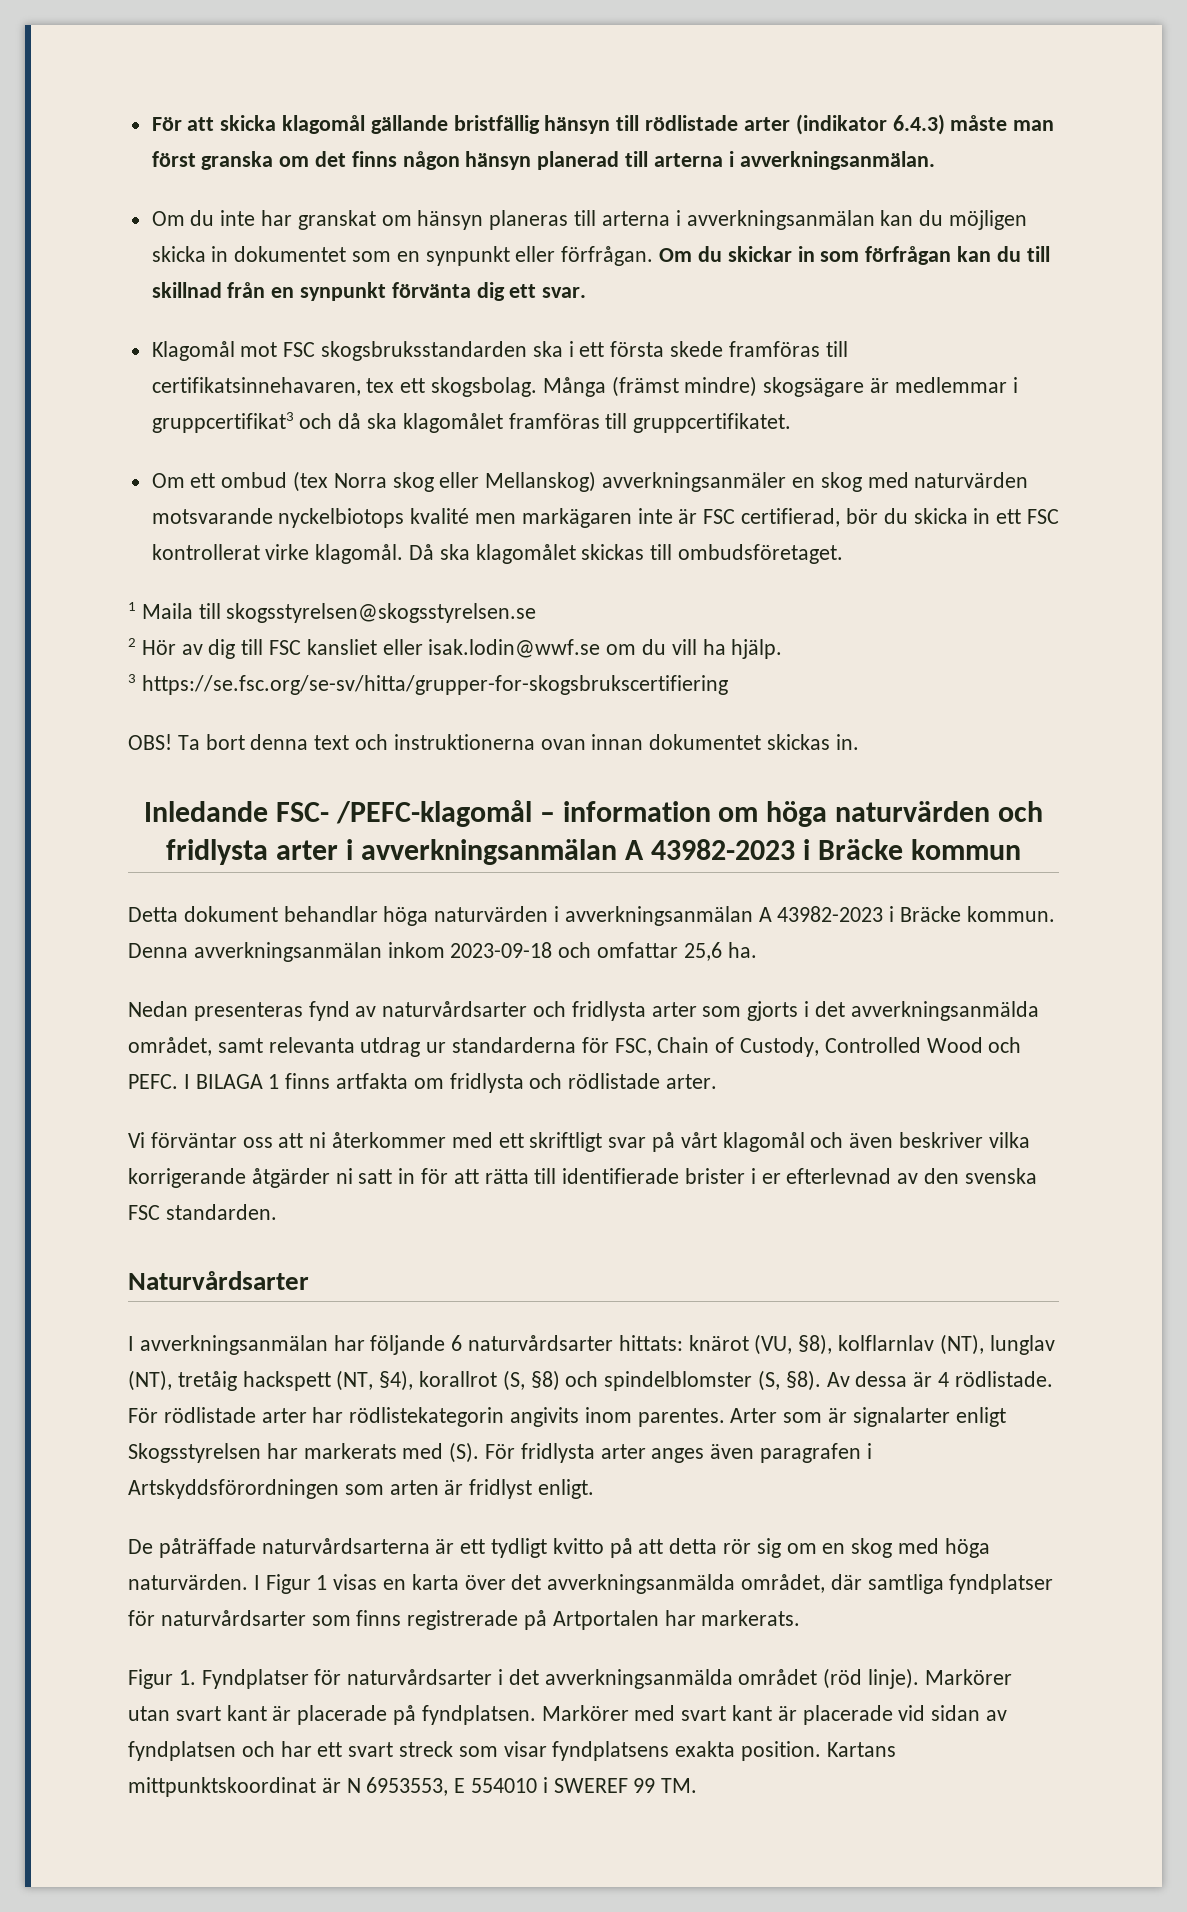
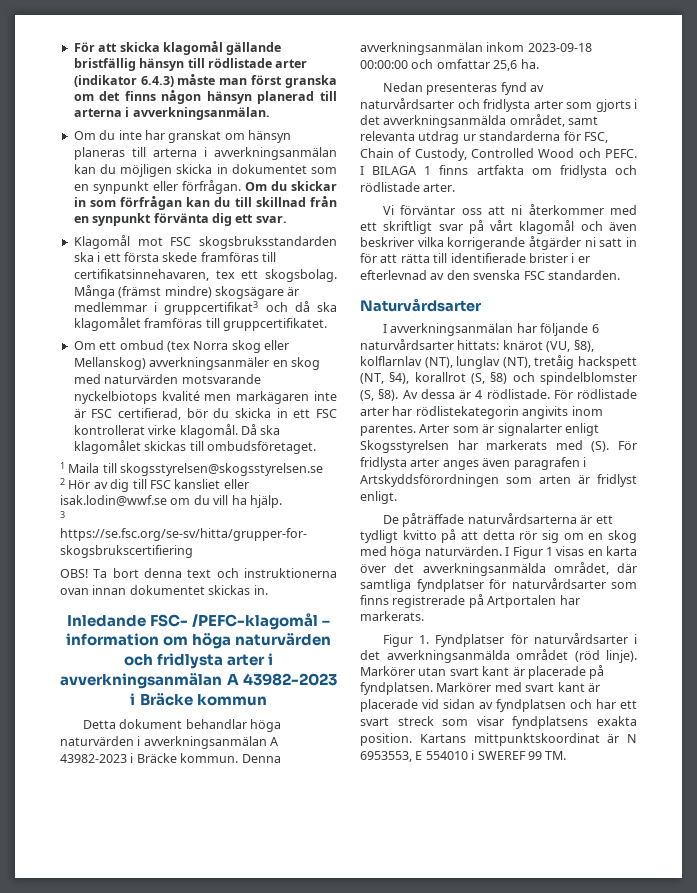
(553, 950) none -> [360,60,408,69] 00:00:00

